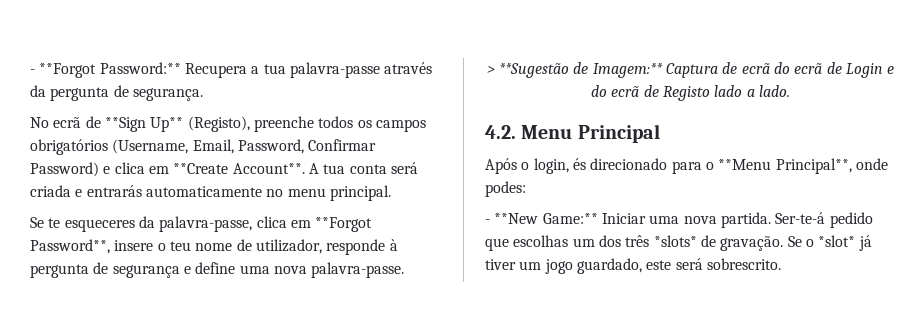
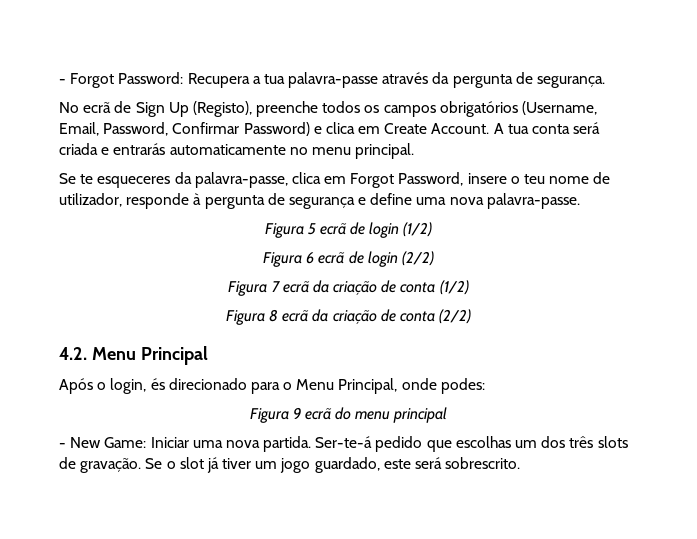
[30,62,181,78] - **Forgot Password:** -> [59,72,184,88] - Forgot Password:
[104,117,184,132] **Sign Up** -> [135,102,189,117] Sign Up
[173,163,305,174] **Create Account**. -> [384,123,490,134] Create Account.
[315,217,373,232] [30,239,110,254] **Forgot Password**, -> [350,172,464,188] Forgot Password,
[486,62,895,78] [591,85,790,101] > **Sugestão de Imagem:** Captura de ecrã do ecrã de Login e do ecrã de Registo lado a lado. -> [264,222,433,238] [263,251,434,267] [228,280,469,296] [225,309,472,325] Figura 5 ecrã de login (1/2) // Figura 6 ecrã de login (2/2) // Figura 7 ecrã da criação de conta (1/2) // Figura 8 ecrã da criação de conta (2/2)
[718,158,852,174] **Menu Principal**, -> [296,378,398,394] Menu Principal,
[485,213,598,224] // - **New Game:** -> [249,407,448,423] [59,437,147,448] // Figura 9 ecrã do menu principal // - New Game:
[653,235,697,247] *slots* -> [597,436,628,448] slots
[818,235,856,247] *slot* -> [179,457,204,469] slot

